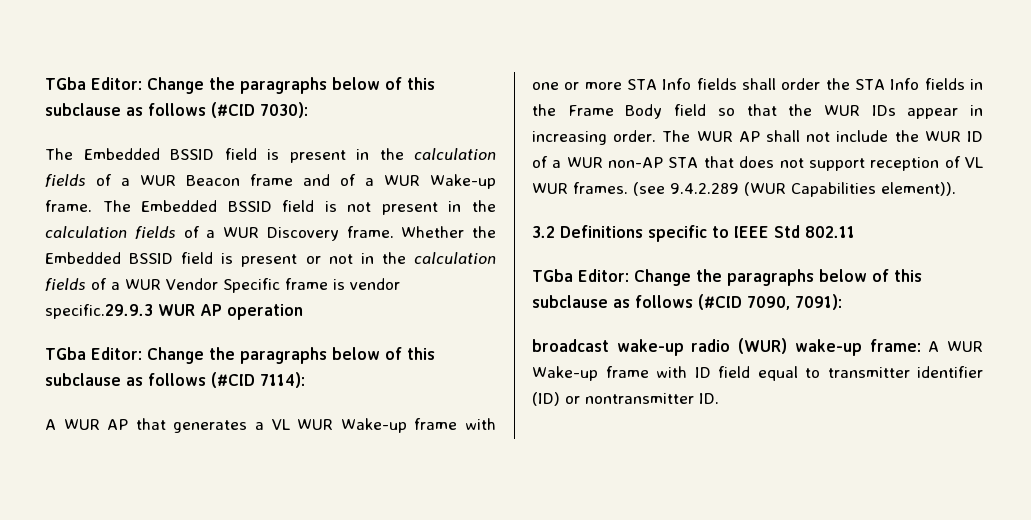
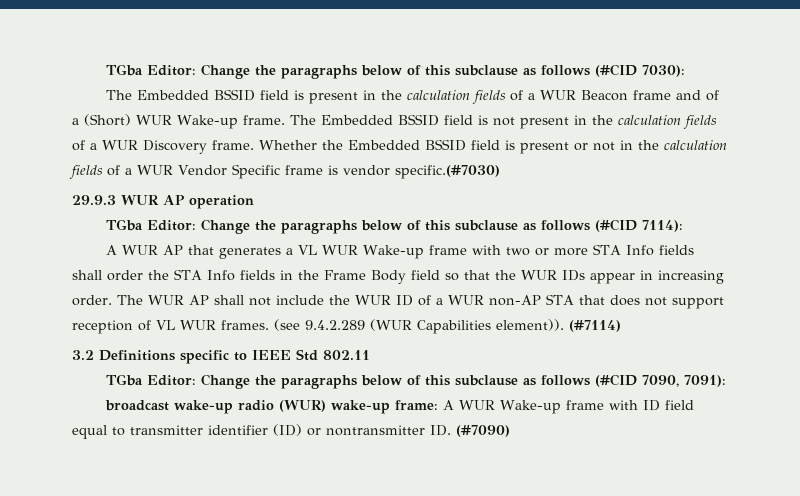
(374, 182) none -> [84,114,131,126] (Short)
[45,304,153,319] specific.29.9.3 -> [394,165,500,179] [72,195,116,205] specific.(#7030) // 29.9.3
[532,82,559,90] one -> [506,247,531,256] two
(956, 189) none -> [569,320,621,332] (#7114)
(719, 398) none -> [456,425,510,437] (#7090)

